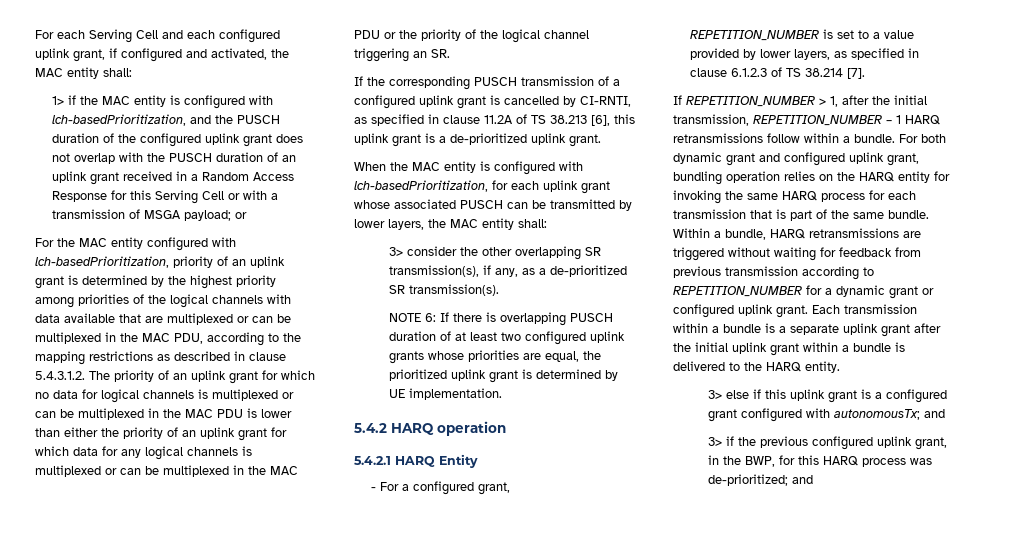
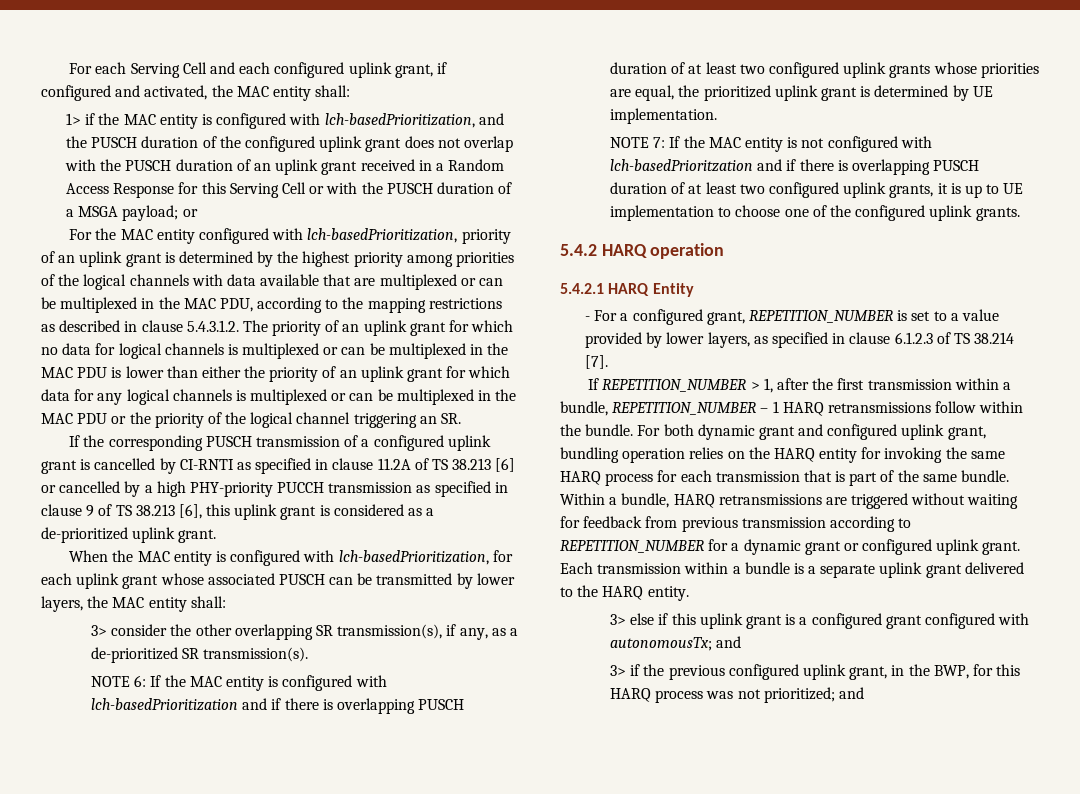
[271,193,279,200] [52,209,141,219] a transmission of -> [361,182,513,194] [66,209,75,217] the PUSCH duration of a
[580,96,631,107] CI-RNTI, -> [179,459,234,470] CI-RNTI
(587, 119) none -> [495,458,516,472] [41,481,508,497] [41,504,175,517] [6] or cancelled by a high PHY-priority PUCCH transmission as specified in clause 9 of TS 38.213
(435, 138) none -> [333,504,423,516] considered as
(449, 317) none -> [164,675,387,691] [91,698,282,711] the MAC entity is configured with lch-basedPrioritization and if
(502, 394) none -> [610,136,932,152] [610,159,980,175] [610,182,1024,198] [610,205,1020,221] // NOTE 7: If the MAC entity is not configured with lch-basedPrioritzation and if there is overlapping PUSCH duration of at least two configured uplink grants, it is up to UE implementation to choose one of the configured uplink grants.
[894,95,927,105] [673,114,749,126] initial transmission, -> [837,378,1011,390] [560,401,608,416] first transmission within a bundle,
[843,136,850,143] a -> [560,424,581,436] the
[914,323,941,333] [673,342,905,356] after the initial uplink grant within a bundle is -> (962, 571) none
[707,474,788,486] de-prioritized; -> [737,687,835,703] not prioritized;

